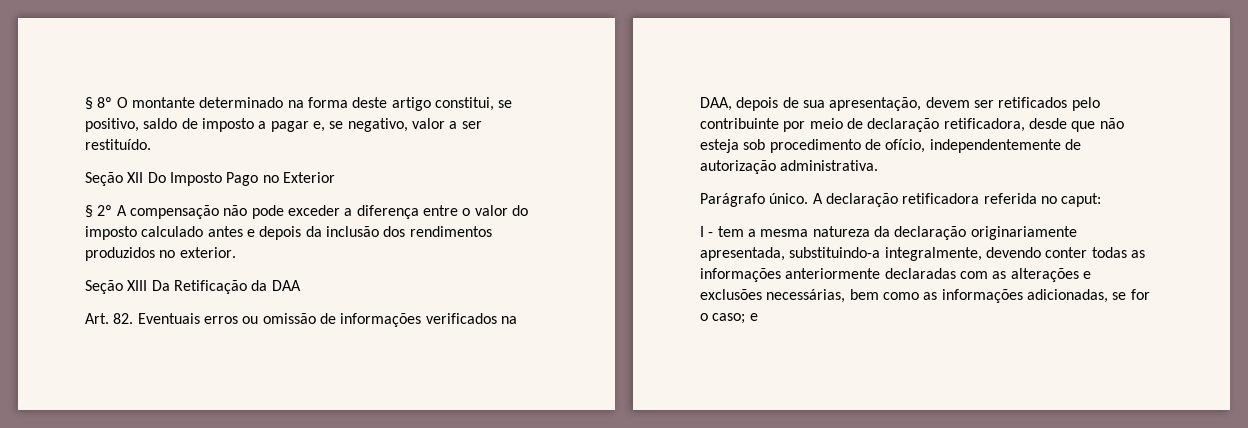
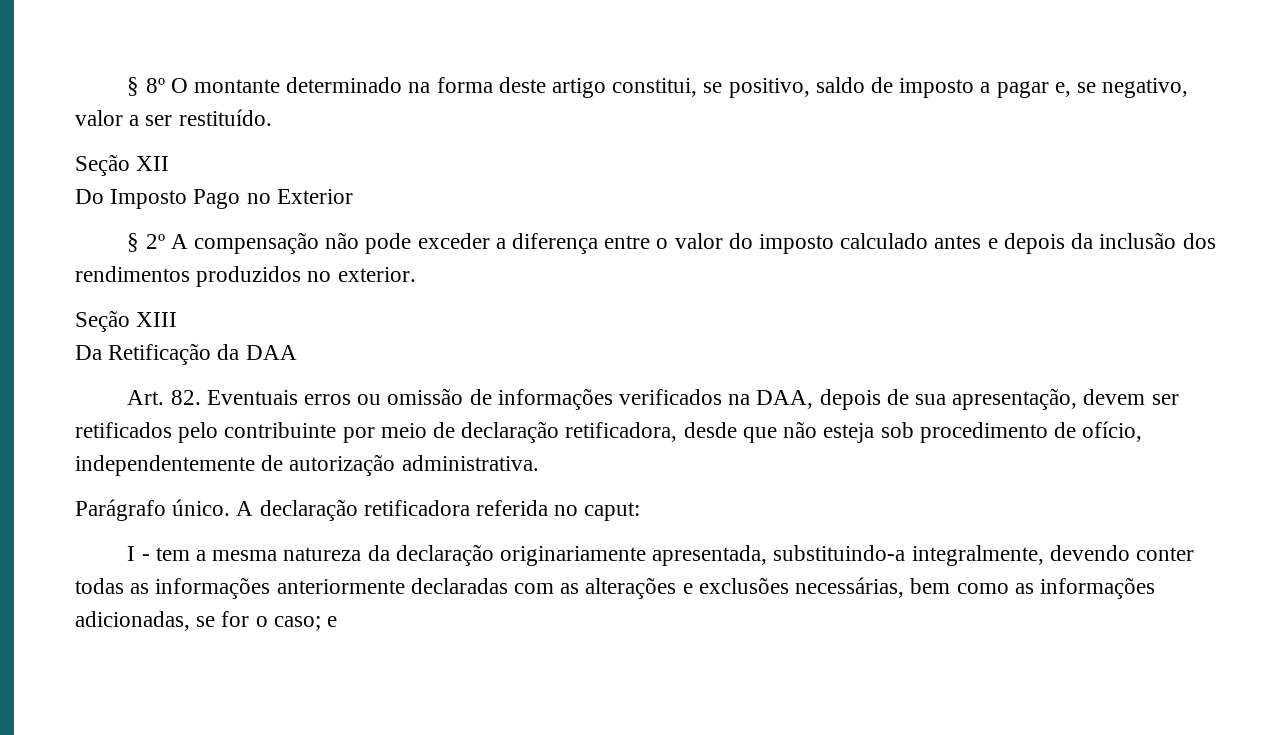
(144, 177) none -> (170, 163) //
(148, 285) none -> (178, 319) //

